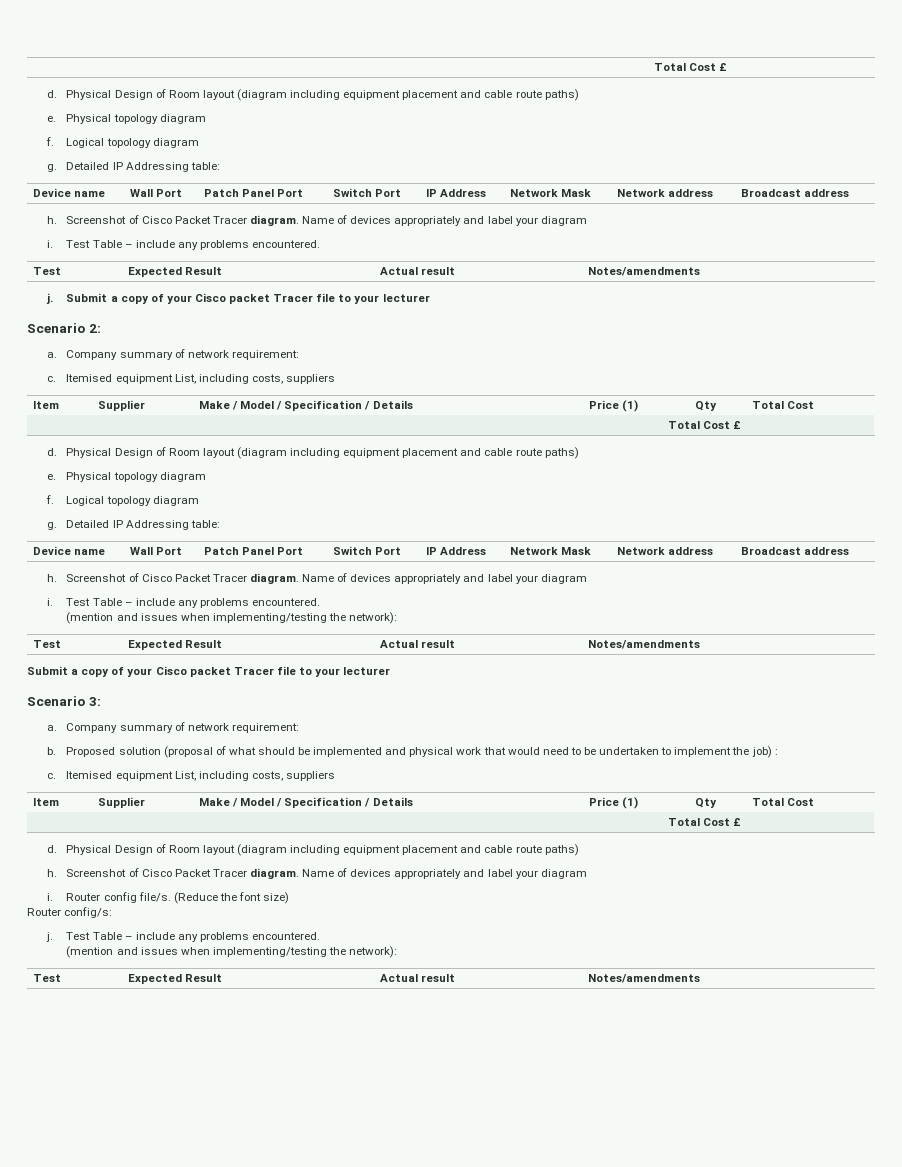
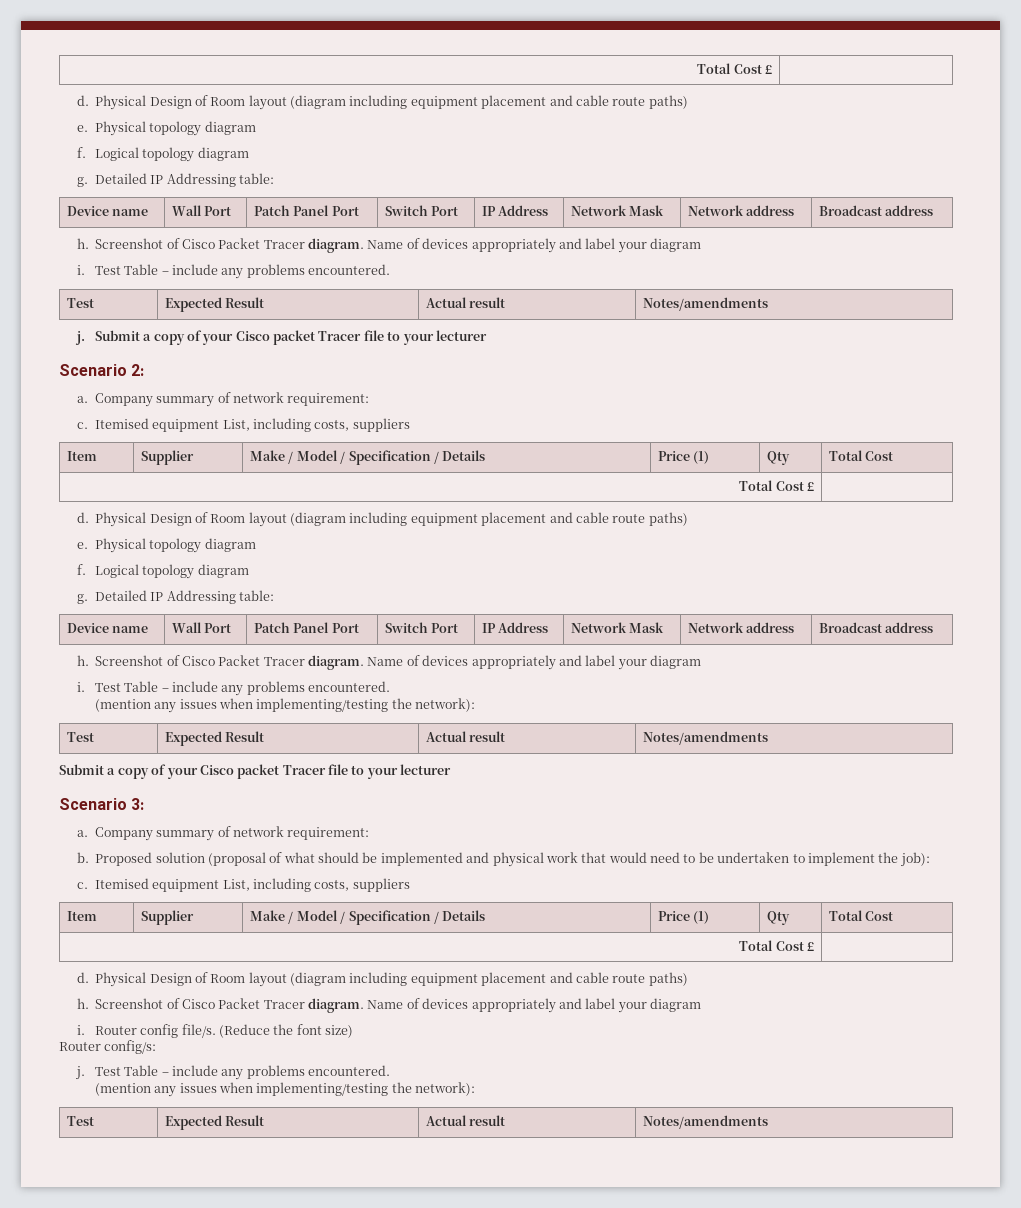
[116,613,138,621] and -> [154,702,177,713] any
[751,746,778,758] job) : -> [900,852,930,867] job):
[116,947,138,955] and -> [154,1086,177,1097] any

